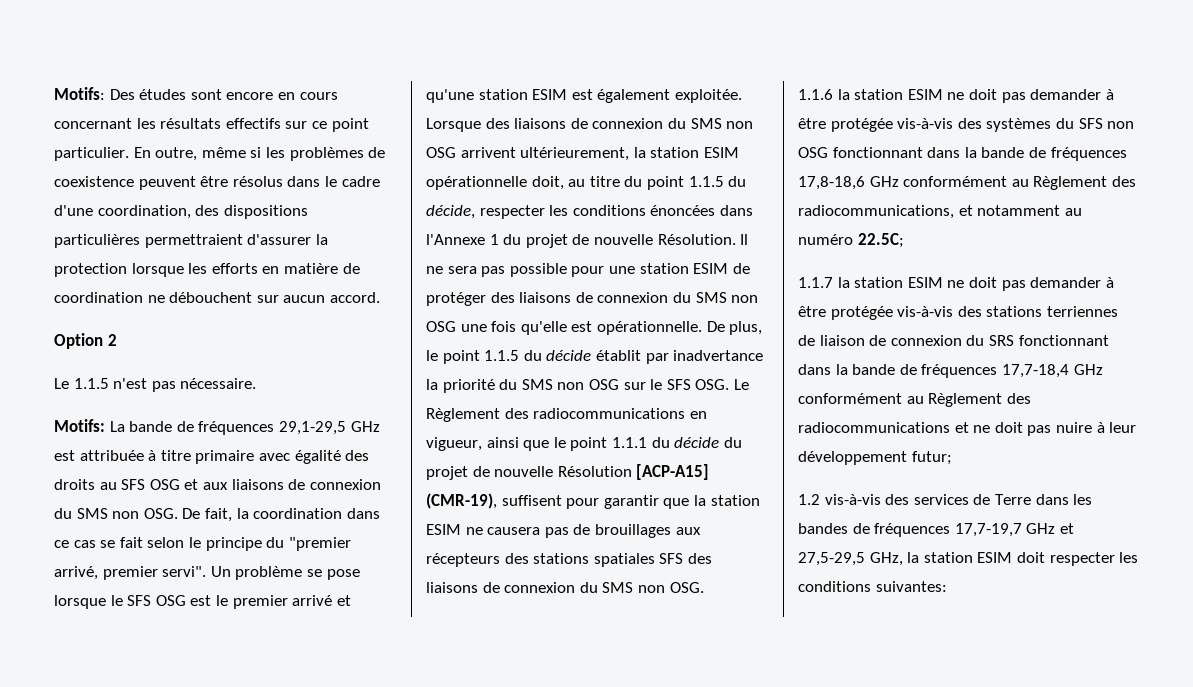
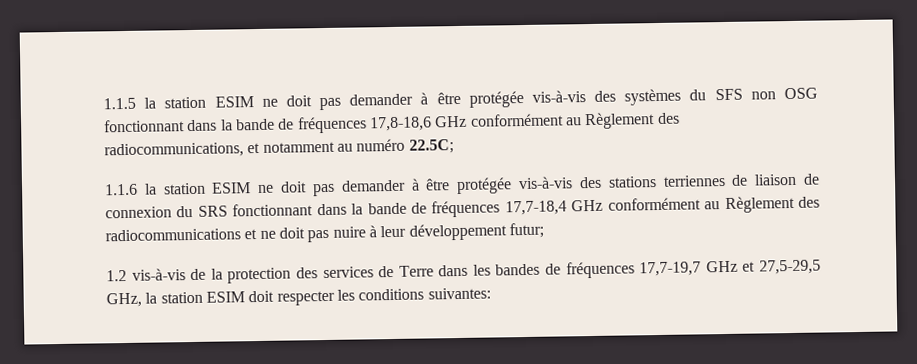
[54,87,338,100] [54,118,369,132] [54,147,386,161] [54,176,380,190] [54,205,308,219] [54,234,328,248] [54,263,360,277] [54,292,380,303] [54,333,117,349] [54,378,257,392] [54,419,380,435] [54,450,370,464] [54,479,381,490] [54,508,380,522] [54,537,351,551] [54,566,360,580] [54,595,351,609] [426,89,742,103] [426,118,754,132] [426,147,739,161] [426,176,747,190] [426,205,753,219] [426,234,749,248] [426,263,750,277] [426,292,759,306] [426,321,763,335] [426,350,764,364] [426,379,749,393] [426,408,707,422] [426,437,742,451] [426,464,710,480] [426,493,760,509] [426,524,701,538] [426,553,712,567] [426,582,704,593] [798,89,833,100] Motifs: Des études sont encore en cours concernant les résultats effectifs sur ce point particulier. En outre, même si les problèmes de coexistence peuvent être résolus dans le cadre d'une coordination, des dispositions particulières permettraient d'assurer la protection lorsque les efforts en matière de coordination ne débouchent sur aucun accord. // Option 2 // Le 1.1.5 n'est pas nécessaire. // Motifs: La bande de fréquences 29,1-29,5 GHz est attribuée à titre primaire avec égalité des droits au SFS OSG et aux liaisons de connexion du SMS non OSG. De fait, la coordination dans ce cas se fait selon le principe du "premier arrivé, premier servi". Un problème se pose lorsque le SFS OSG est le premier arrivé et qu'une station ESIM est également exploitée. Lorsque des liaisons de connexion du SMS non OSG arrivent ultérieurement, la station ESIM opérationnelle doit, au titre du point 1.1.5 du décide, respecter les conditions énoncées dans l'Annexe 1 du projet de nouvelle Résolution. Il ne sera pas possible pour une station ESIM de protéger des liaisons de connexion du SMS non OSG une fois qu'elle est opérationnelle. De plus, le point 1.1.5 du décide établit par inadvertance la priorité du SMS non OSG sur le SFS OSG. Le Règlement des radiocommunications en vigueur, ainsi que le point 1.1.1 du décide du projet de nouvelle Résolution [ACP-A15] (CMR-19), suffisent pour garantir que la station ESIM ne causera pas de brouillages aux récepteurs des stations spatiales SFS des liaisons de connexion du SMS non OSG. // 1.1.6 -> [103,97,136,110] 1.1.5
[798,277,833,288] 1.1.7 -> [104,183,138,196] 1.1.6
(881, 499) none -> [190,267,292,284] de la protection

